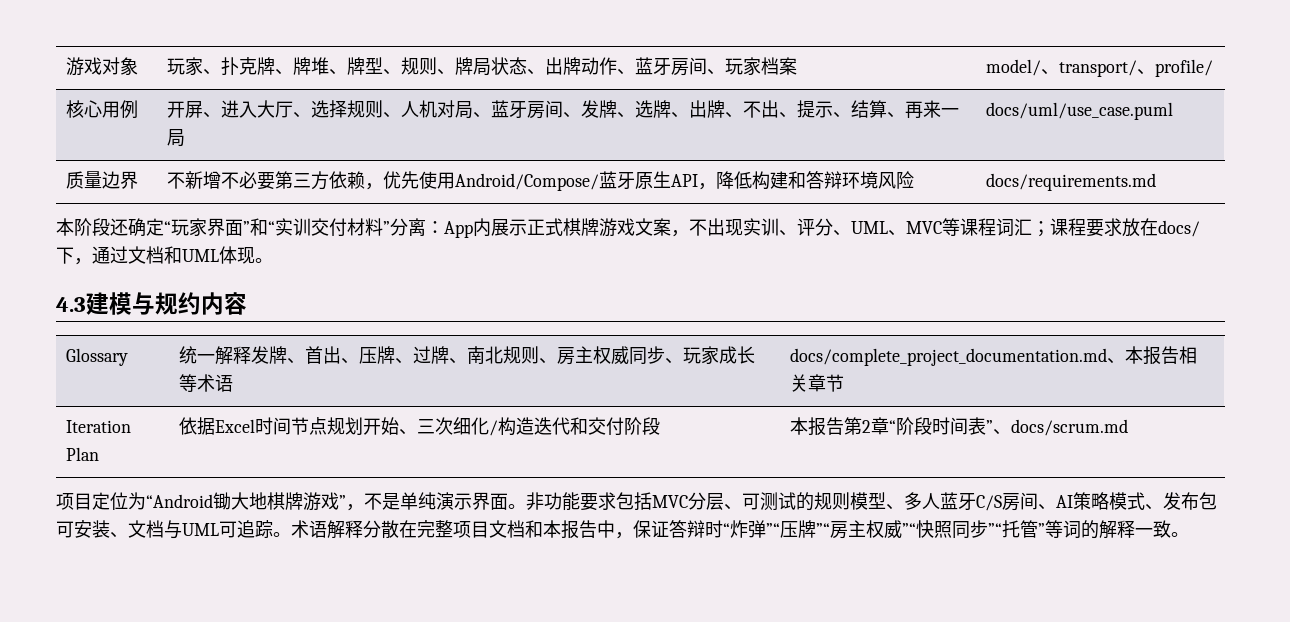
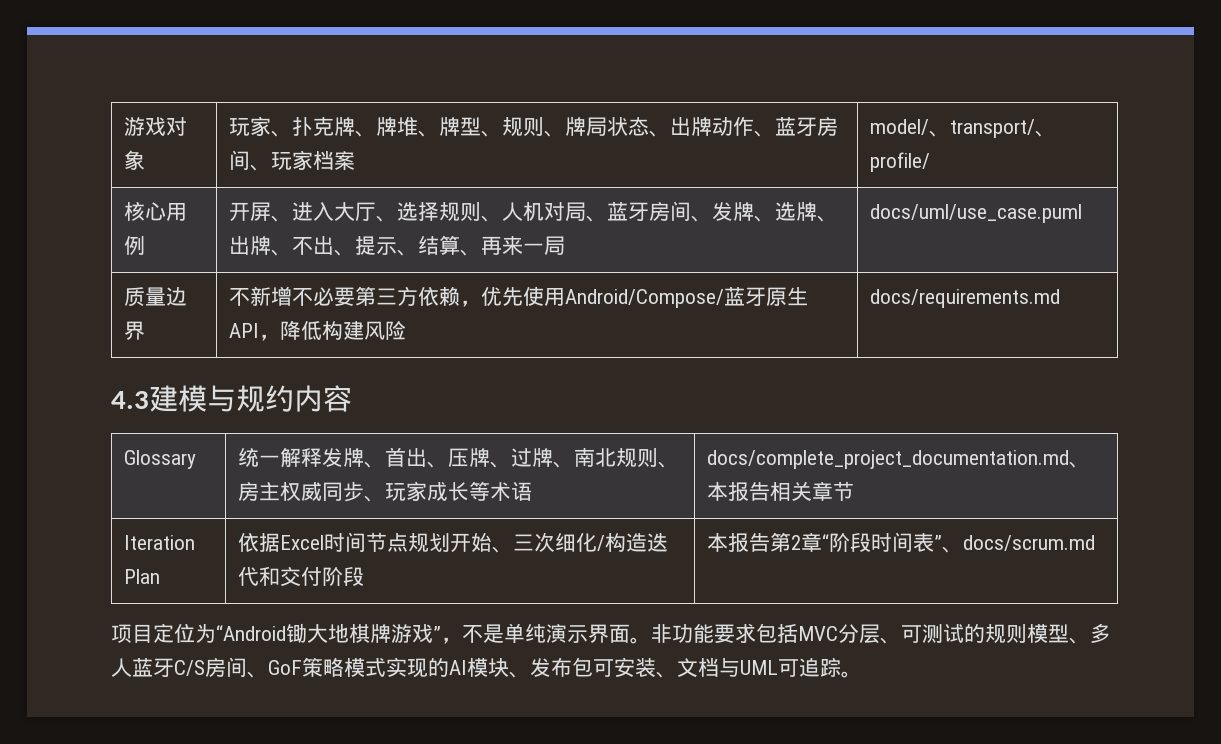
[788,171,879,189] 和答辩环境 -> (365, 330) none
[56,218,1200,238] [56,246,273,265] // 本阶段还确定“玩家界面”和“实训交付材料”分离：App内展示正式棋牌游戏文案，不出现实训、评分、UML、MVC等课程词汇；课程要求放在docs/下，通过文档和UML体现。 -> (1061, 298) none
[1056,495,1073,508] AI -> [268,660,302,675] GoF
(1145, 501) none -> [386,657,509,678] 实现的AI模块
[291,520,1189,539] 术语解释分散在完整项目文档和本报告中，保证答辩时“炸弹”“压牌”“房主权威”“快照同步”“托管”等词的解释一致。 -> (862, 674) none

